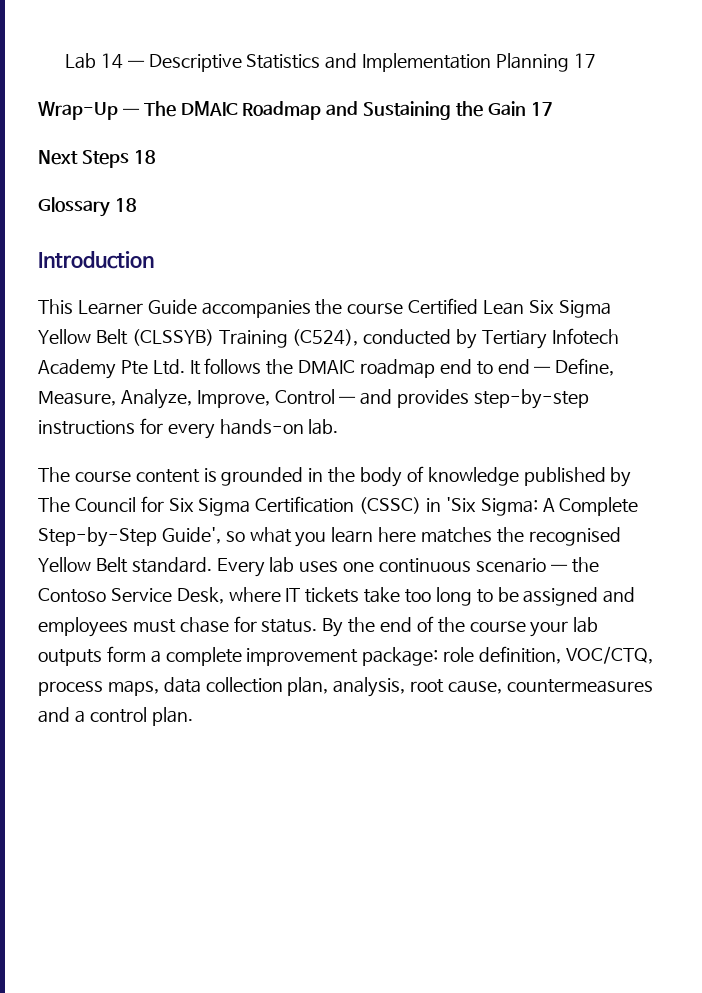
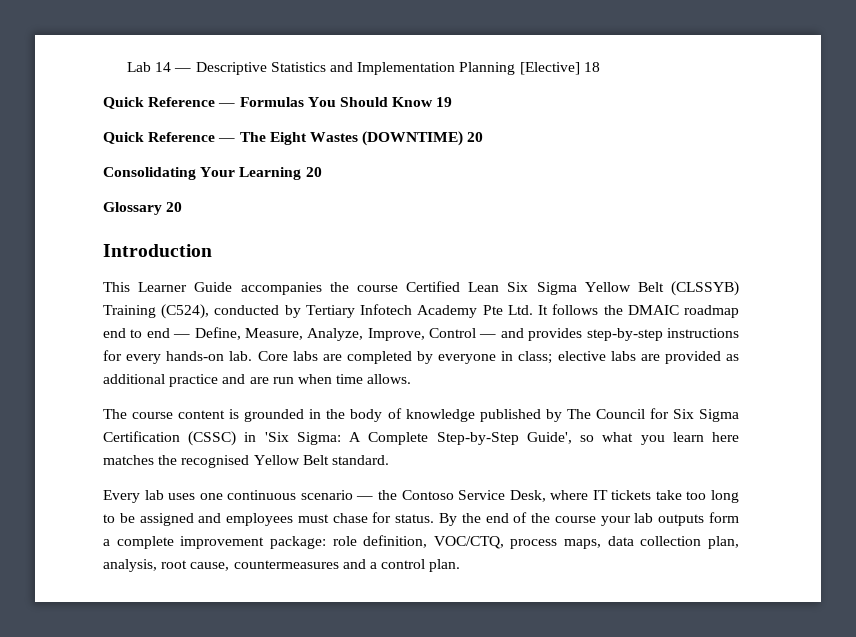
[573,53,596,68] [38,101,553,120] [38,150,156,168] 17 // Wrap-Up — The DMAIC Roadmap and Sustaining the Gain 17 // Next Steps 18 -> [519,62,600,75] [103,97,453,109] [103,131,484,146] [103,167,322,180] [Elective] 18 // Quick Reference — Formulas You Should Know 19 // Quick Reference — The Eight Wastes (DOWNTIME) 20 // Consolidating Your Learning 20
[114,198,137,212] 18 -> [166,202,183,212] 20
(339, 427) none -> [257,351,739,364] [103,374,412,387] Core labs are completed by everyone in class; elective labs are provided as additional practice and are run when time allows.
(212, 565) none -> (389, 460) //

